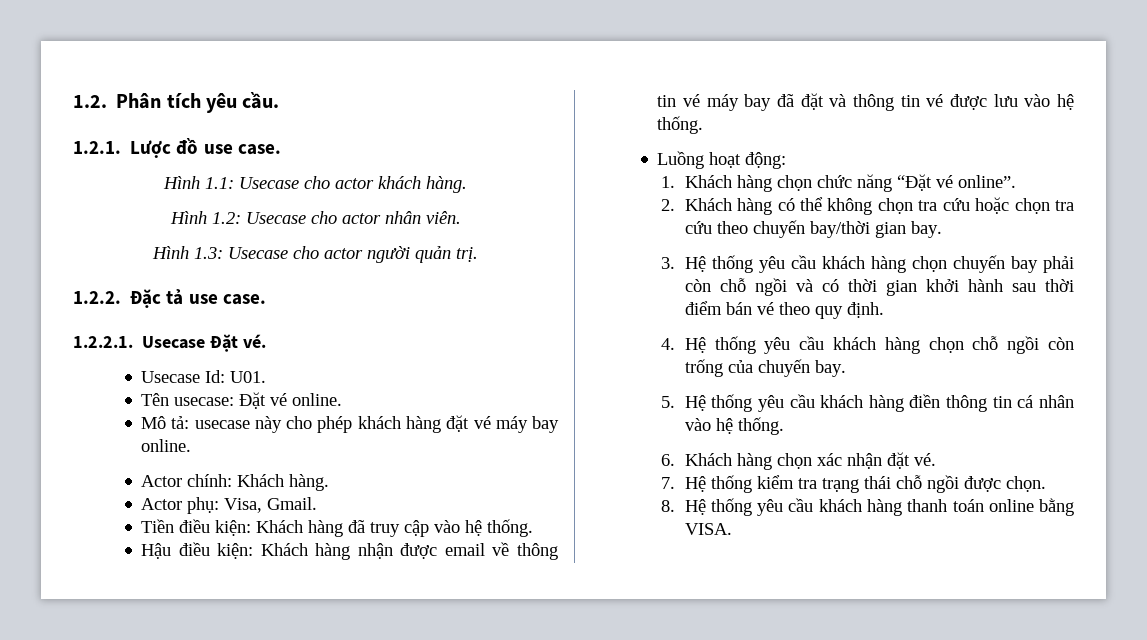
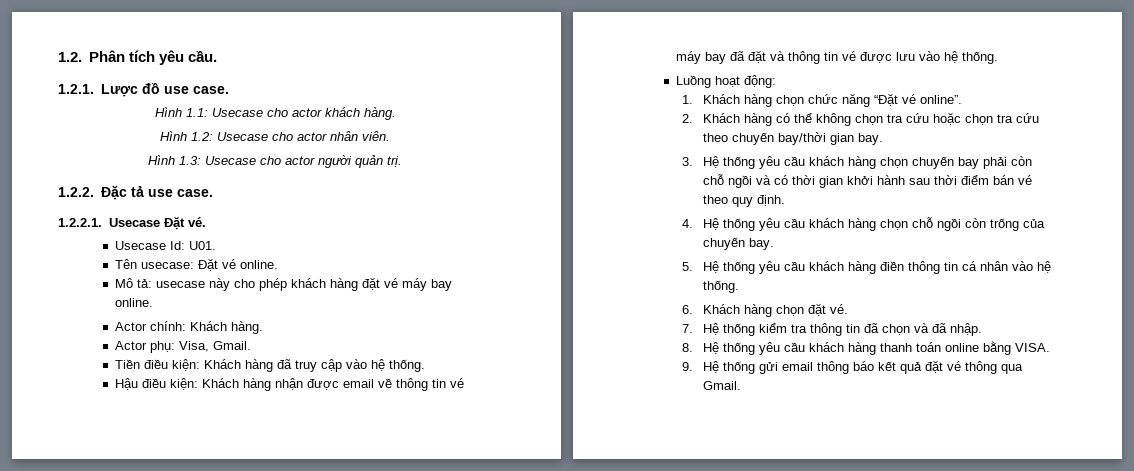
[816,453,882,469] xác nhận -> (805, 310) none
[821,475,1046,493] trạng thái chỗ ngồi được chọn. -> [810,323,983,336] thông tin đã chọn và đã nhập.
(732, 529) none -> [682,360,1024,374] [703,381,742,390] // 9. Hệ thống gửi email thông báo kết quả đặt vé thông qua Gmail.

